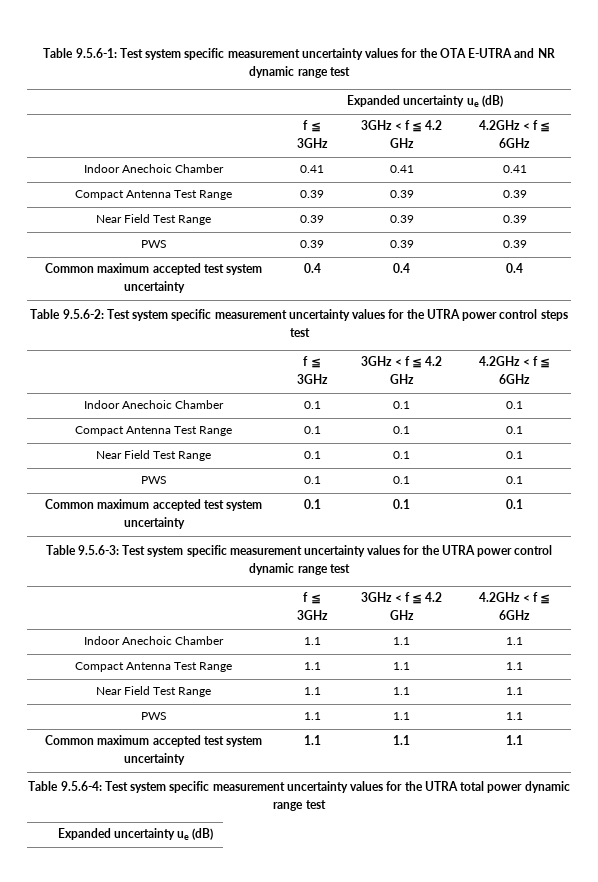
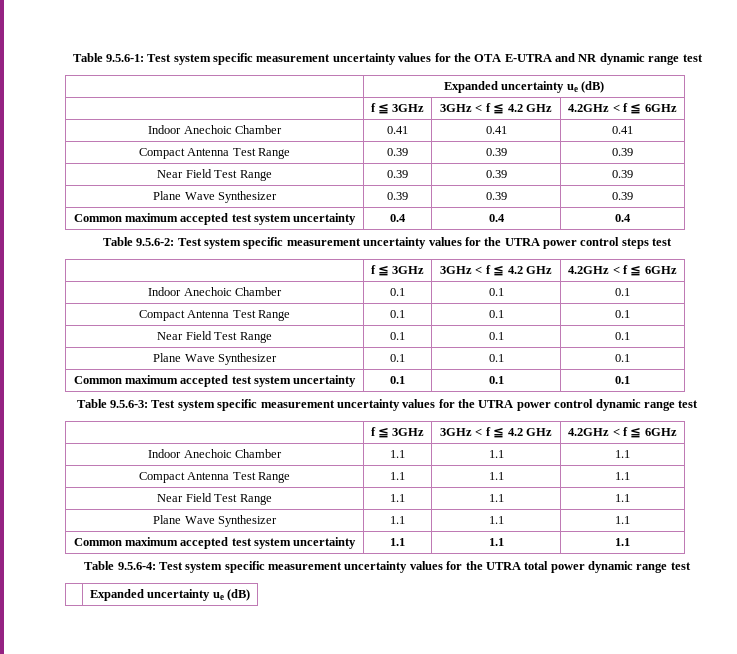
[140,240,167,248] PWS -> [153,191,277,203] Plane Wave Synthesizer
[140,476,167,484] PWS -> [153,353,277,365] Plane Wave Synthesizer
[140,712,167,720] PWS -> [153,515,277,527] Plane Wave Synthesizer

